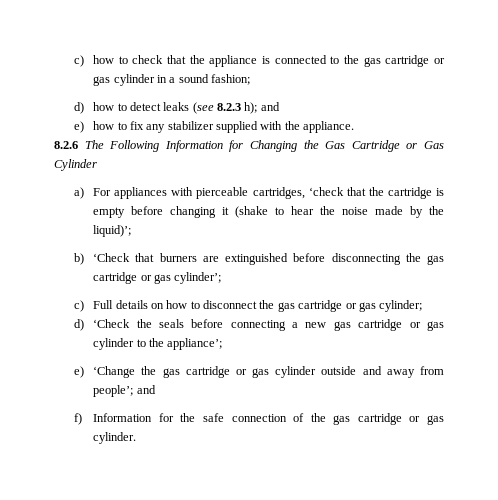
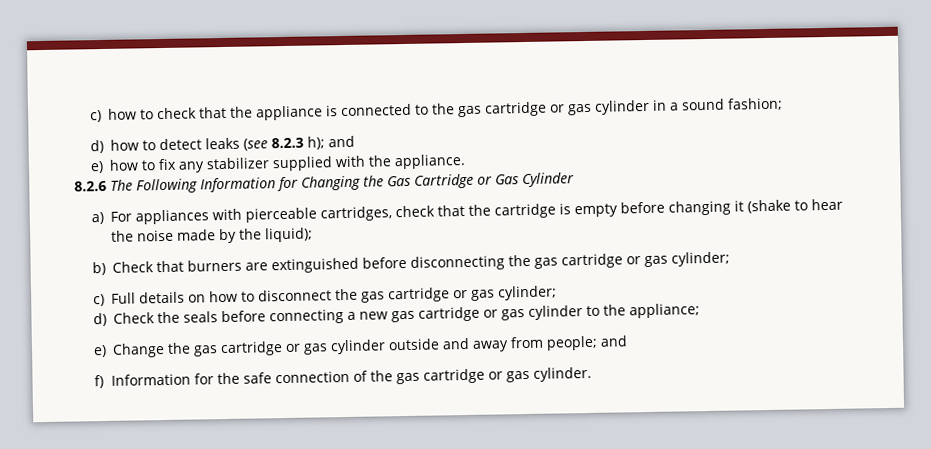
[308,187,344,196] ‘check -> [395,205,436,218] check
[93,225,132,237] liquid)’; -> [265,227,314,243] liquid);
[93,253,131,262] ‘Check -> [112,261,155,273] Check
[174,272,222,284] cylinder’; -> [671,251,731,267] cylinder;
[93,319,131,328] ‘Check -> [113,312,156,324] Check
[167,338,223,350] [73,366,136,378] appliance’; // e) ‘Change -> [629,303,701,319] [93,342,166,358] appliance; // e) Change
[93,385,134,397] people’; -> [546,335,599,351] people;

